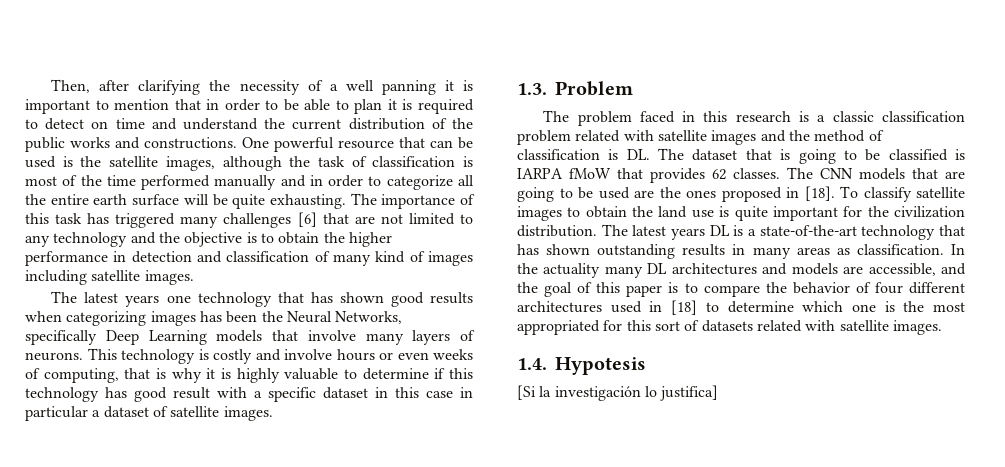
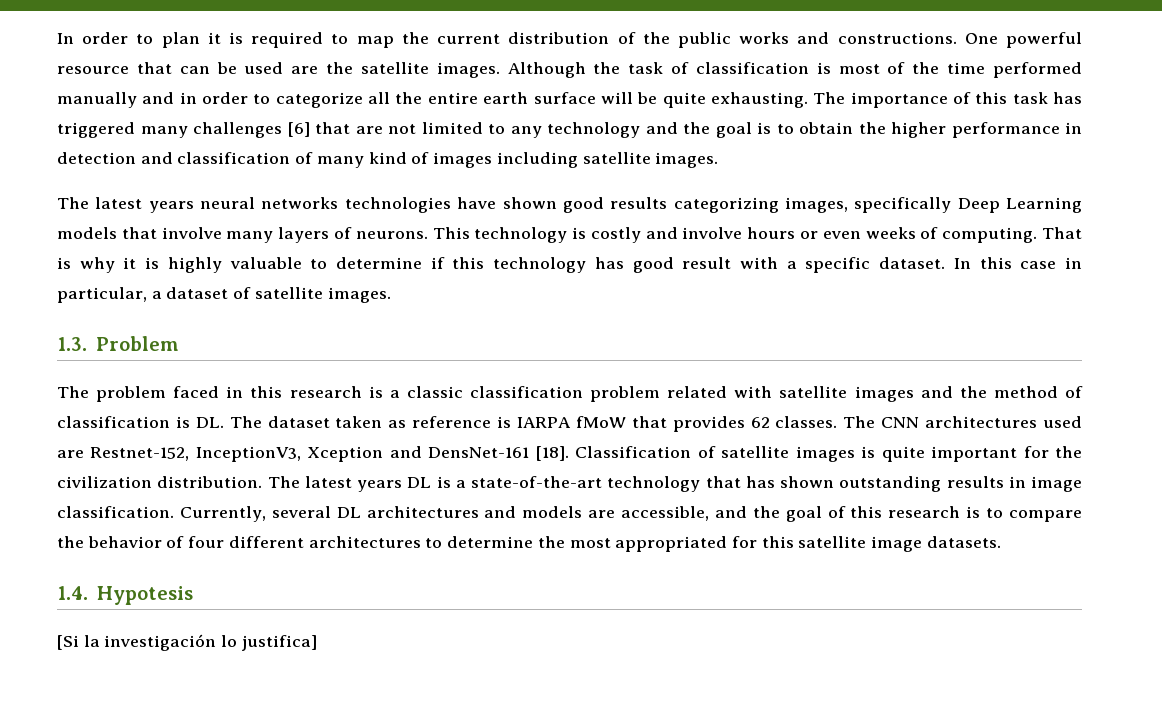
[51,79,473,95] [25,99,331,114] Then, after clarifying the necessity of a well panning it is important to mention that in order to be able -> [57,32,129,44] In order
[45,118,258,130] detect on time and understand -> [356,36,394,48] map
[62,156,73,167] is -> [291,66,319,74] are
[165,156,282,171] images, although -> [436,62,586,78] images. Although
[184,232,243,247] objective -> [715,122,752,138] goal
[166,292,473,307] [25,311,403,326] one technology that has shown good results when categorizing images has been the Neural Networks, -> [200,197,848,213] neural networks technologies have shown good results categorizing images,
[43,368,151,383] computing, that -> [942,227,1082,243] computing. That
[323,387,388,399] dataset in -> [879,257,971,269] dataset. In
[25,406,88,421] particular -> [57,287,147,303] particular,
[745,149,948,164] that is going to be classified -> [335,416,492,428] taken as reference
[859,168,965,180] [517,186,965,202] [517,206,714,221] models that are going to be used are the ones proposed in [18]. To classify satellite images to obtain the land use -> [925,416,1083,428] [57,446,855,462] architectures used are Restnet-152, InceptionV3, Xception and DensNet-161 [18]. Classification of satellite images
[752,244,965,259] [517,263,643,278] many areas as classification. In the actuality many -> [1031,476,1082,492] [57,506,331,522] image classification. Currently, several
[626,285,663,297] paper -> [888,506,961,518] research
[610,300,895,315] used in [18] to determine which one is -> [425,536,534,548] to determine
[654,320,942,335] sort of datasets related with satellite images. -> [798,536,1001,552] satellite image datasets.

